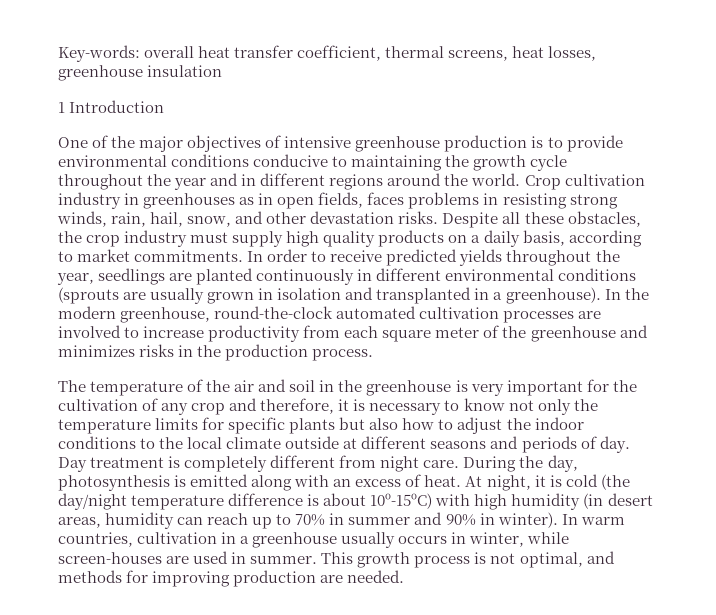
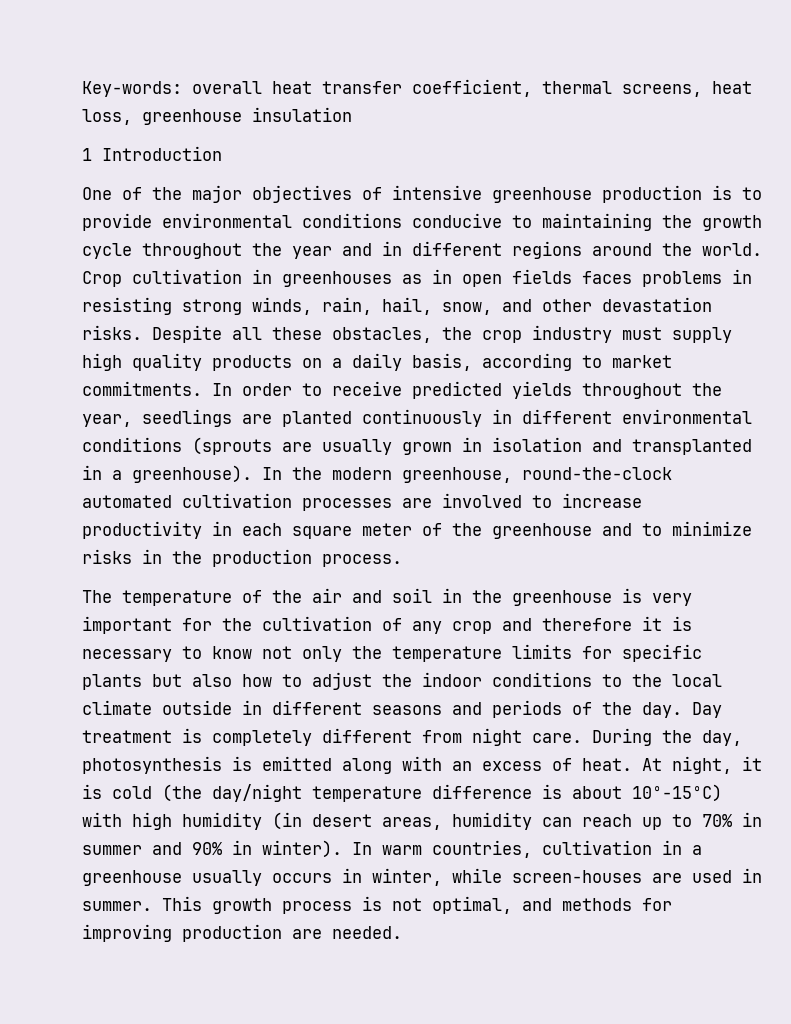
[548,46,597,61] losses, -> [82,109,132,125] loss,
[58,192,121,209] industry -> (242, 276) none
[318,192,364,208] fields, -> [512,269,572,284] fields
[303,325,341,338] from -> [212,521,232,536] in
[58,345,135,357] minimizes -> [642,521,752,536] to minimize
[260,398,335,414] therefore, -> [542,618,632,631] therefore
[343,438,358,449] at -> [242,700,262,715] in
(597, 442) none -> [602,702,632,715] the

